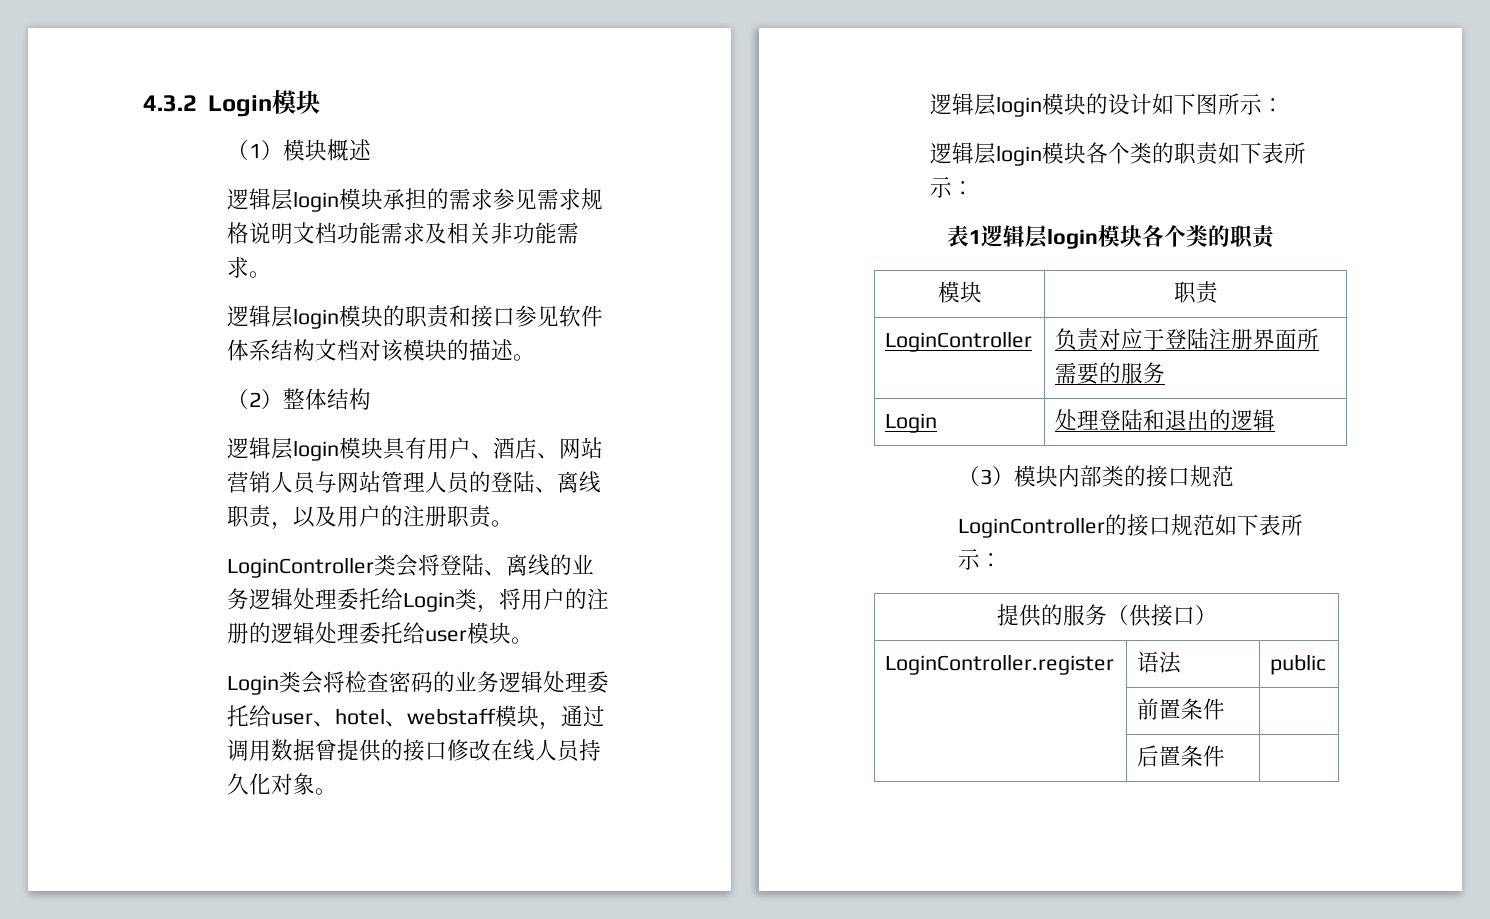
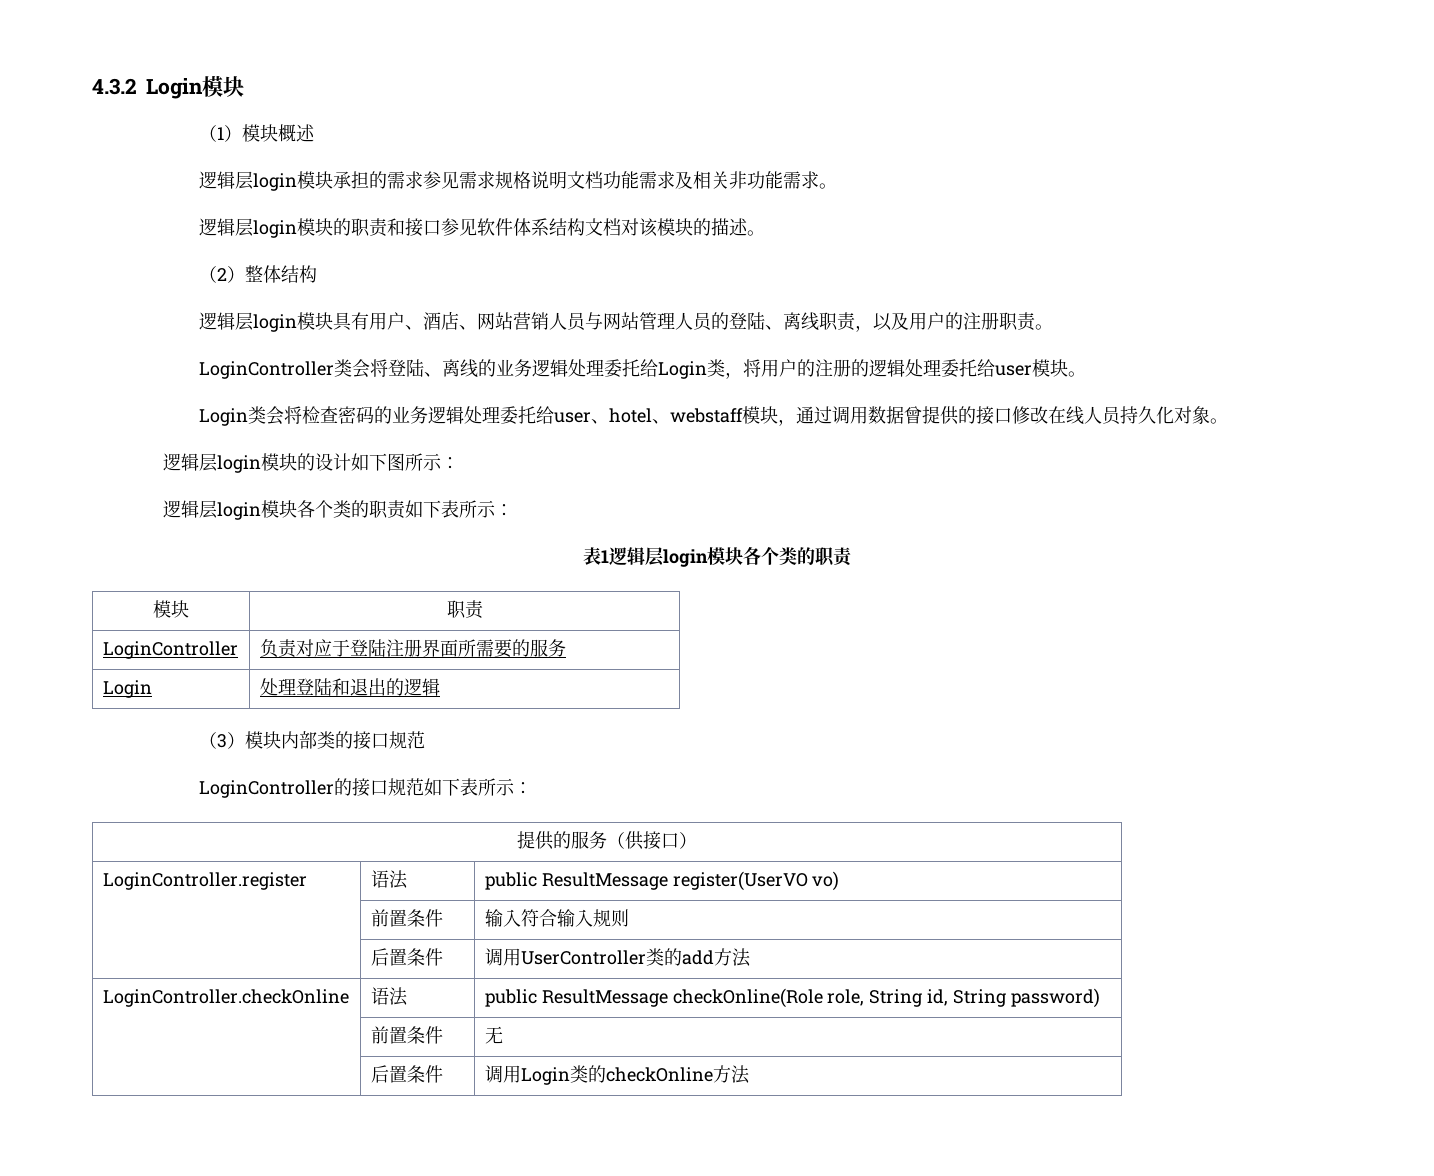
[1137,698,1226,720] [1137,745,1226,767] // | 前置条件 | // | 后置条件 | -> [541,871,840,891] [370,909,443,927] [484,909,629,927] [370,948,443,966] [484,948,751,967] [102,989,349,1007] [370,987,408,1006] [484,988,1100,1008] [370,1026,443,1044] [484,1026,503,1044] [370,1065,443,1083] [484,1065,750,1085] ResultMessage register(UserVO vo) // | 前置条件 | 输入符合输入规则 // | 后置条件 | 调用UserController类的add方法 // LoginController.checkOnline | 语法 | public ResultMessage checkOnline(Role role, String id, String password) // | 前置条件 | 无 // | 后置条件 | 调用Login类的checkOnline方法

